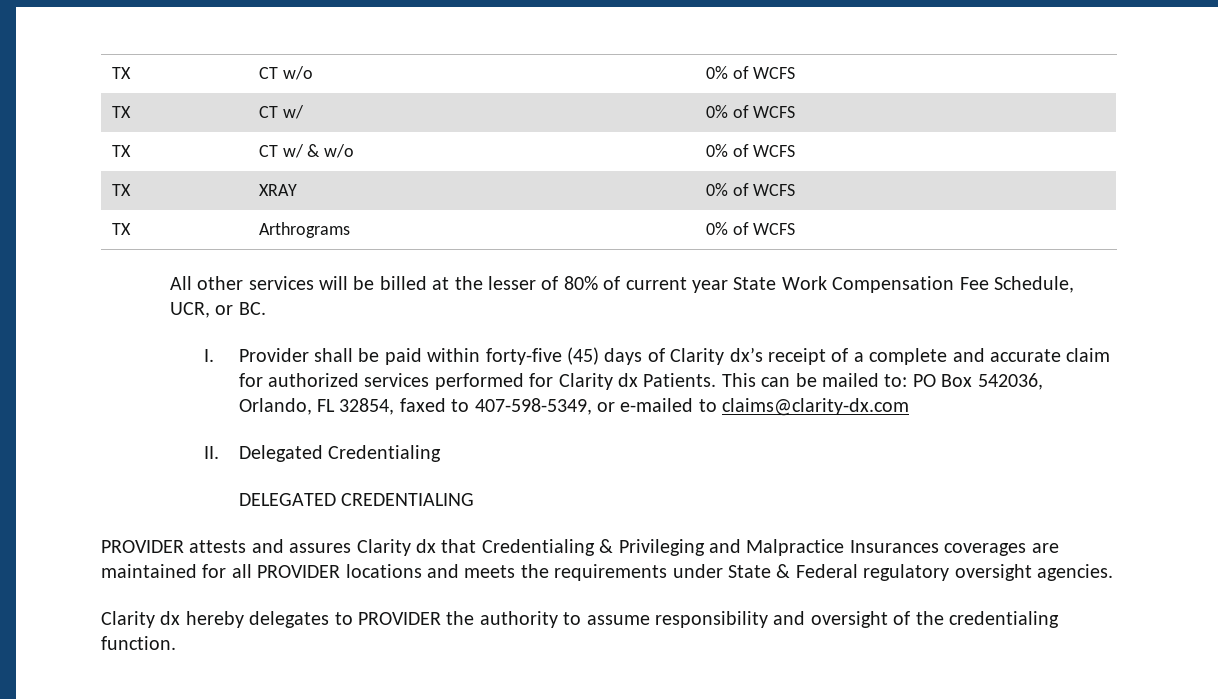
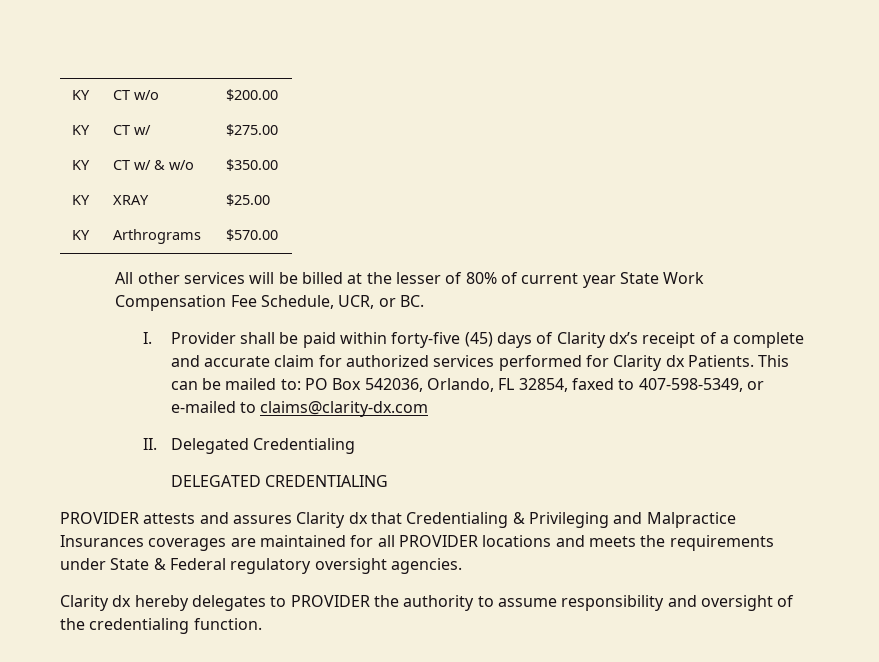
[111,67,131,79] TX -> [71,90,90,100] KY
[705,66,796,79] [111,106,131,118] [258,105,304,119] [705,105,796,118] [111,145,131,157] [258,144,355,158] [705,144,796,157] [111,184,131,196] [258,184,297,196] [705,183,796,196] [111,223,131,235] [258,222,350,238] [705,222,796,235] 0% of WCFS // TX | CT w/ | 0% of WCFS // TX | CT w/ & w/o | 0% of WCFS // TX | XRAY | 0% of WCFS // TX | Arthrograms | 0% of WCFS -> [225,89,278,101] [71,125,90,135] [112,125,151,135] [225,124,278,136] [71,160,90,170] [112,160,194,170] [225,159,278,171] [71,195,90,205] [112,195,149,205] [225,194,270,206] [71,230,90,240] [112,229,201,244] [225,229,278,241] $200.00 // KY | CT w/ | $275.00 // KY | CT w/ & w/o | $350.00 // KY | XRAY | $25.00 // KY | Arthrograms | $570.00

